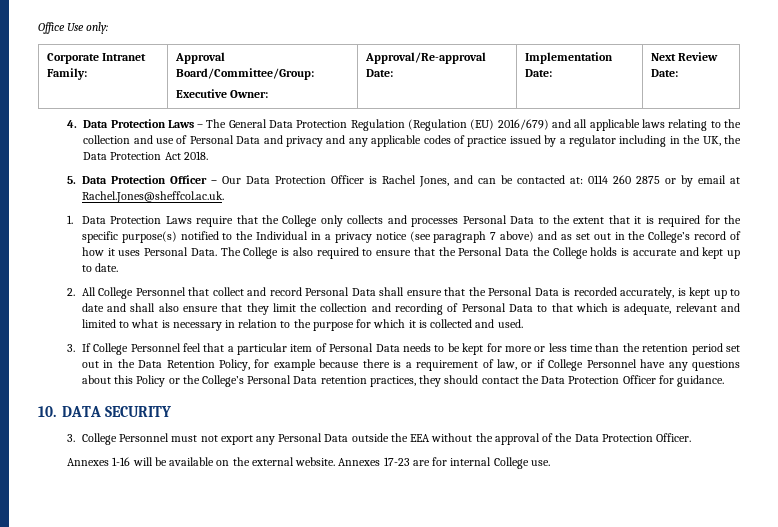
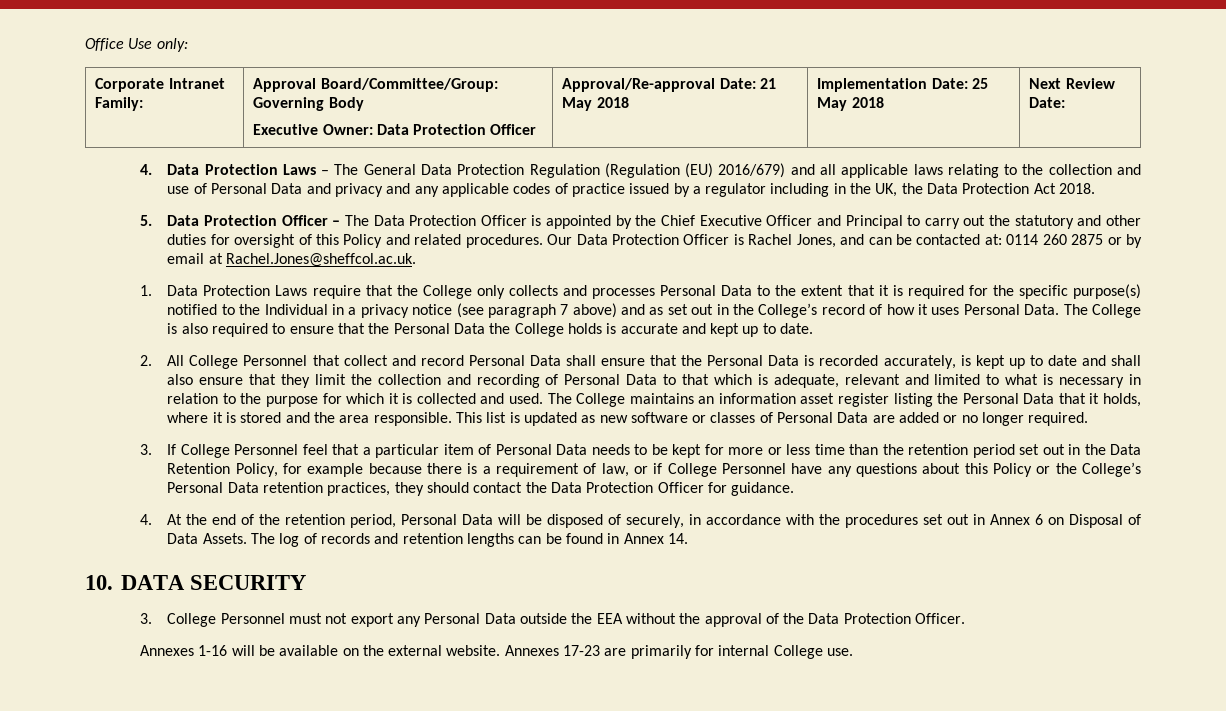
(314, 74) none -> [253,97,364,111] Governing Body
(269, 94) none -> [376,124,537,135] Data Protection Officer
(393, 73) none -> [759,78,776,89] [562,97,629,111] 21 May 2018
(552, 73) none -> [971,78,988,89] [817,97,884,111] 25 May 2018
(218, 182) none -> [344,215,1141,229] [167,234,543,248] The Data Protection Officer is appointed by the Chief Executive Officer and Principal to carry out the statutory and other duties for oversight of this Policy and related procedures.
(523, 323) none -> [547,393,1141,407] [167,412,1089,426] The College maintains an information asset register listing the Personal Data that it holds, where it is stored and the area responsible. This list is updated as new software or classes of Personal Data are added or no longer required.
(725, 381) none -> [139,514,1141,528] [167,533,688,547] // 4. At the end of the retention period, Personal Data will be disposed of securely, in accordance with the procedures set out in Annex 6 on Disposal of Data Assets. The log of records and retention lengths can be found in Annex 14.
(430, 463) none -> [630,645,692,659] primarily

